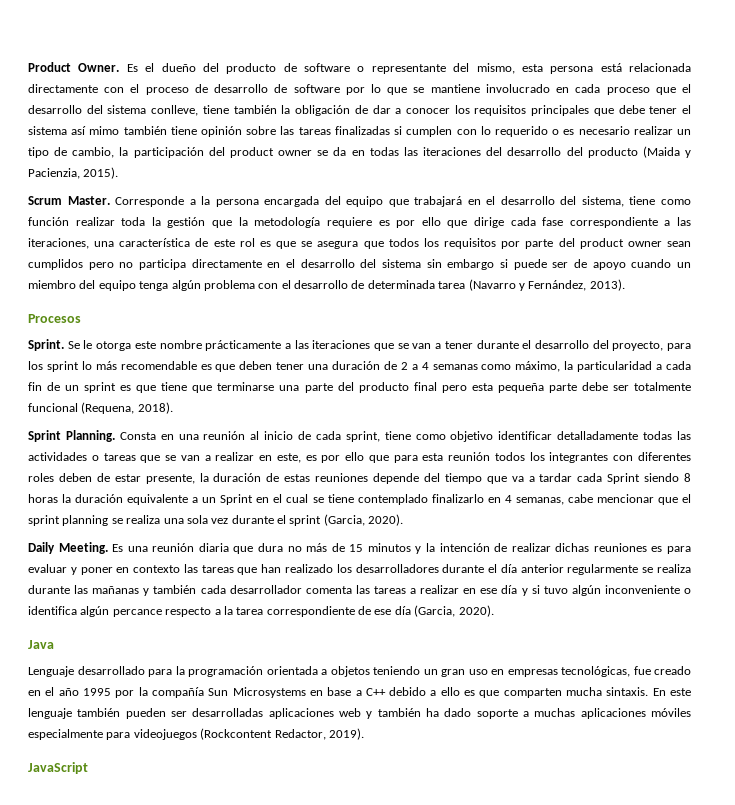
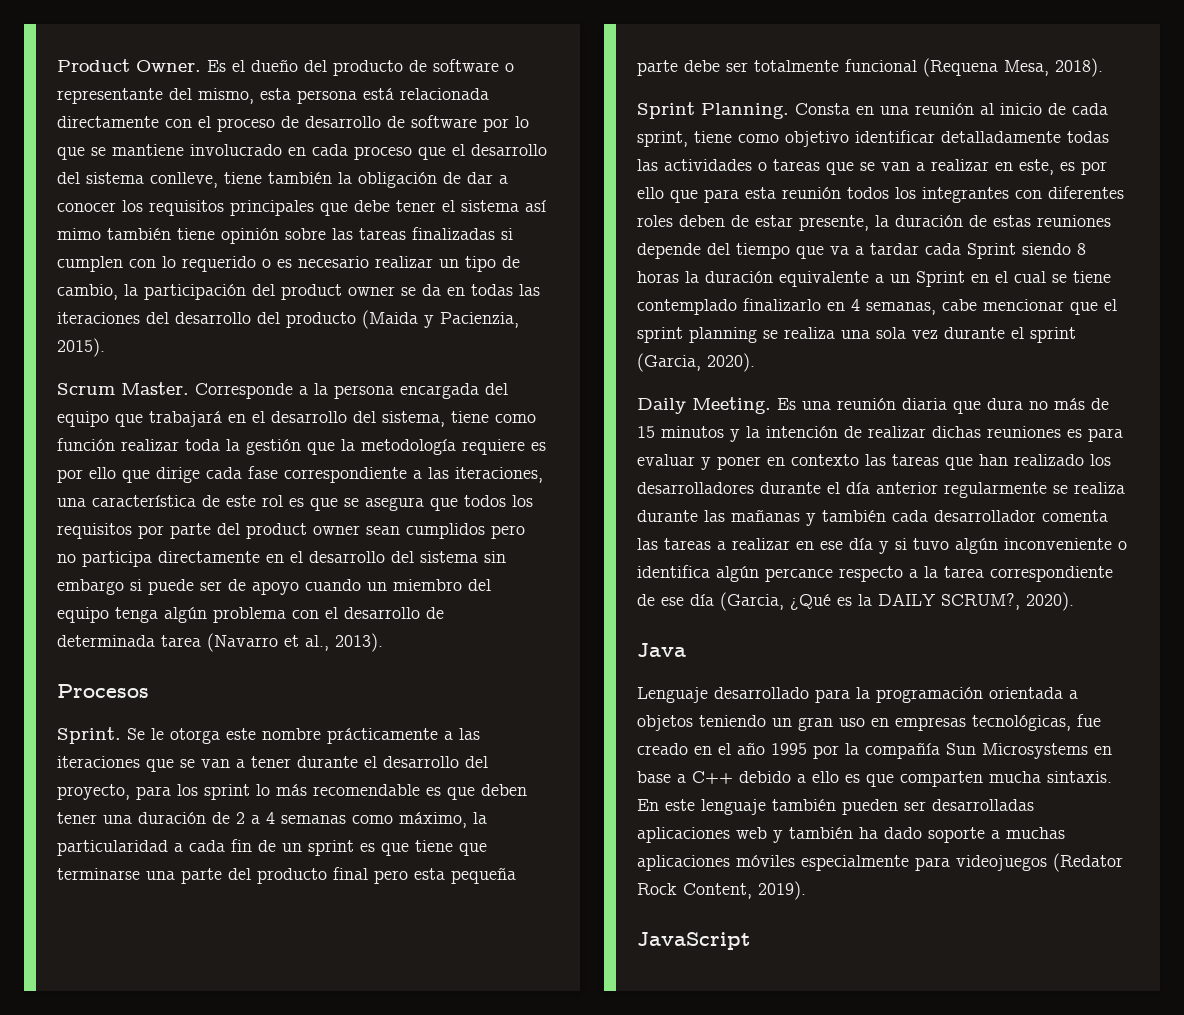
[518,280,587,291] y Fernández, -> [284,635,329,651] et al.,
[81,402,135,414] (Requena, -> [923,58,1049,77] (Requena Mesa,
(456, 611) none -> [790,593,1020,610] ¿Qué es la DAILY SCRUM?,
[200,728,326,740] (Rockcontent Redactor, -> [1053,853,1123,872] [637,883,752,899] (Redator Rock Content,

